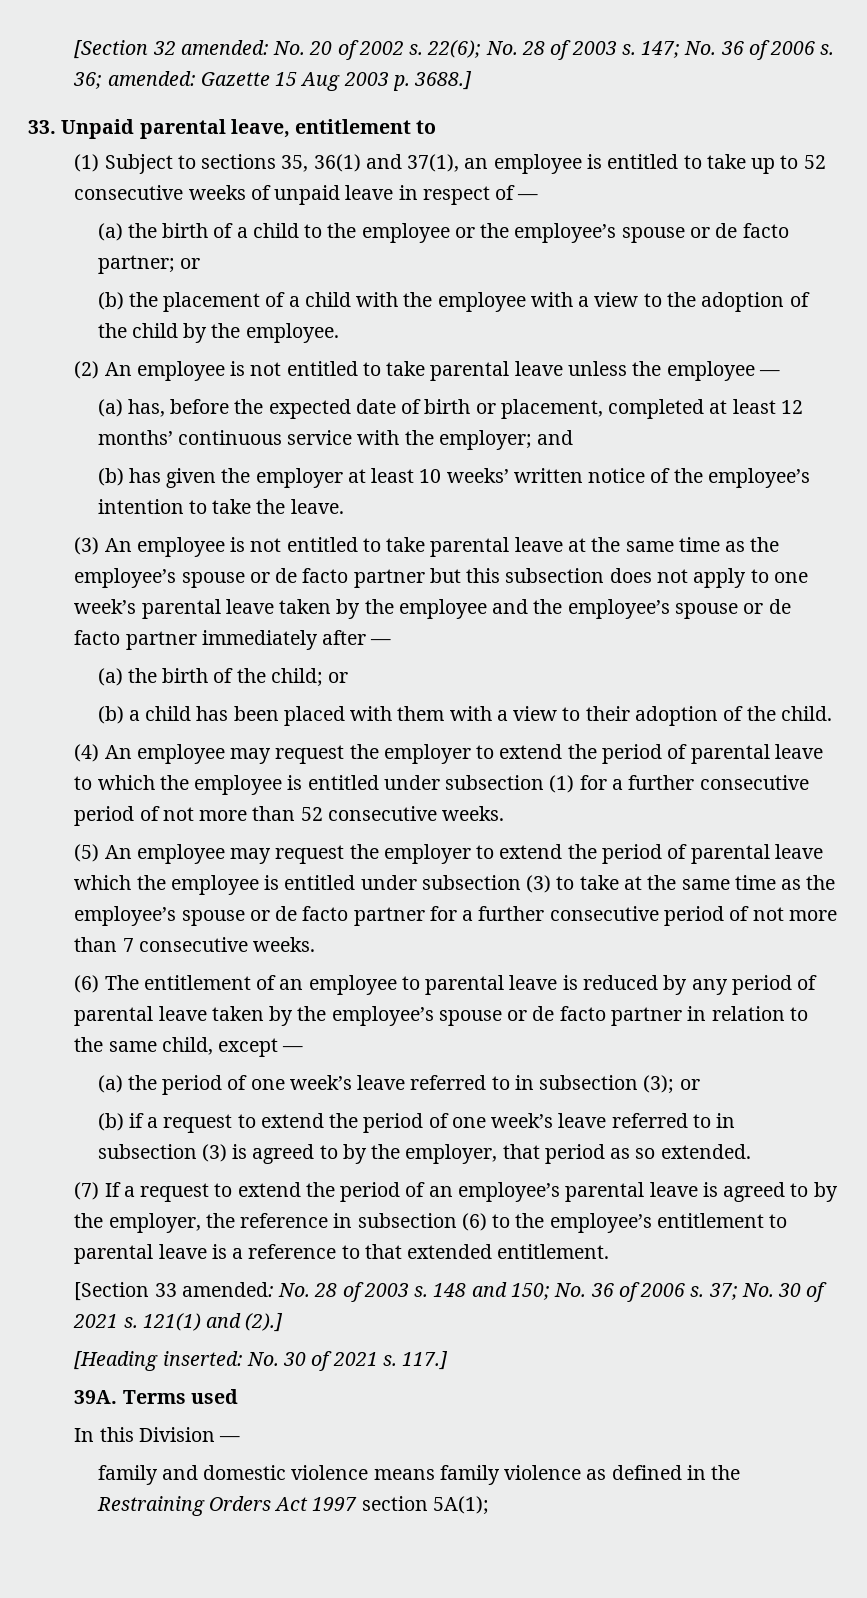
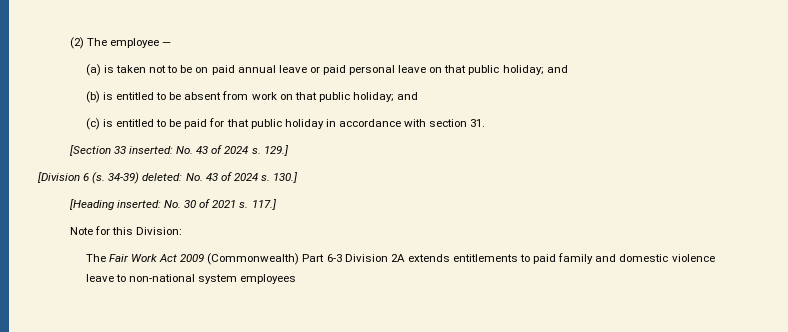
[74,40,835,60] [73,71,473,91] [28,119,437,139] [74,154,826,174] [74,185,539,205] [97,223,789,243] [97,255,200,274] [97,292,810,312] [97,323,339,343] [74,361,780,381] [97,399,803,419] [97,430,574,450] [97,468,810,488] [97,499,344,514] [74,537,780,557] [74,568,808,588] [74,599,791,619] [74,630,392,650] [97,668,349,687] [97,706,832,726] [74,744,823,764] [74,775,809,795] [74,806,505,826] [74,844,823,864] [74,875,836,895] [74,906,837,926] [74,937,316,952] [74,975,818,995] [74,1006,808,1026] [74,1037,304,1057] [97,1075,700,1095] [97,1113,736,1133] [97,1144,751,1164] [74,1182,838,1202] [74,1213,788,1233] [74,1244,610,1264] [74,1282,828,1302] [73,1313,284,1332] [Section 32 amended: No. 20 of 2002 s. 22(6); No. 28 of 2003 s. 147; No. 36 of 2006 s. 36; amended: Gazette 15 Aug 2003 p. 3688.] // 33. Unpaid parental leave, entitlement to // (1) Subject to sections 35, 36(1) and 37(1), an employee is entitled to take up to 52 consecutive weeks of unpaid leave in respect of — // (a) the birth of a child to the employee or the employee’s spouse or de facto partner; or // (b) the placement of a child with the employee with a view to the adoption of the child by the employee. // (2) An employee is not entitled to take parental leave unless the employee — // (a) has, before the expected date of birth or placement, completed at least 12 months’ continuous service with the employer; and // (b) has given the employer at least 10 weeks’ written notice of the employee’s intention to take the leave. // (3) An employee is not entitled to take parental leave at the same time as the employee’s spouse or de facto partner but this subsection does not apply to one week’s parental leave taken by the employee and the employee’s spouse or de facto partner immediately after — // (a) the birth of the child; or // (b) a child has been placed with them with a view to their adoption of the child. // (4) An employee may request the employer to extend the period of parental leave to which the employee is entitled under subsection (1) for a further consecutive period of not more than 52 consecutive weeks. // (5) An employee may request the employer to extend the period of parental leave which the employee is entitled under subsection (3) to take at the same time as the employee’s spouse or de facto partner for a further consecutive period of not more than 7 consecutive weeks. // (6) The entitlement of an employee to parental leave is reduced by any period of parental leave taken by the employee’s spouse or de facto partner in relation to the same child, except — // (a) the period of one week’s leave referred to in subsection (3); or // (b) if a request to extend the period of one week’s leave referred to in subsection (3) is agreed to by the employer, that period as so extended. // (7) If a request to extend the period of an employee’s parental leave is agreed to by the employer, the reference in subsection (6) to the employee’s entitlement to parental leave is a reference to that extended entitlement. // [Section 33 amended: No. 28 of 2003 s. 148 and 150; No. 36 of 2006 s. 37; No. 30 of 2021 s. 121(1) and (2).] -> [69,37,172,49] [85,64,568,76] [85,91,419,103] [85,118,486,130] [69,145,289,156] [38,172,299,184] (2) The employee — // (a) is taken not to be on paid annual leave or paid personal leave on that public holiday; and // (b) is entitled to be absent from work on that public holiday; and // (c) is entitled to be paid for that public holiday in accordance with section 31. // [Section 33 inserted: No. 43 of 2024 s. 129.] // [Division 6 (s. 34-39) deleted: No. 43 of 2024 s. 130.]
[74,1389,238,1404] [74,1427,241,1442] [97,1465,741,1485] [96,1496,489,1516] 39A. Terms used // In this Division — // family and domestic violence means family violence as defined in the Restraining Orders Act 1997 section 5A(1); -> [69,226,183,235] [85,253,715,265] [85,274,297,284] Note for this Division: // The Fair Work Act 2009 (Commonwealth) Part 6-3 Division 2A extends entitlements to paid family and domestic violence leave to non-national system employees

